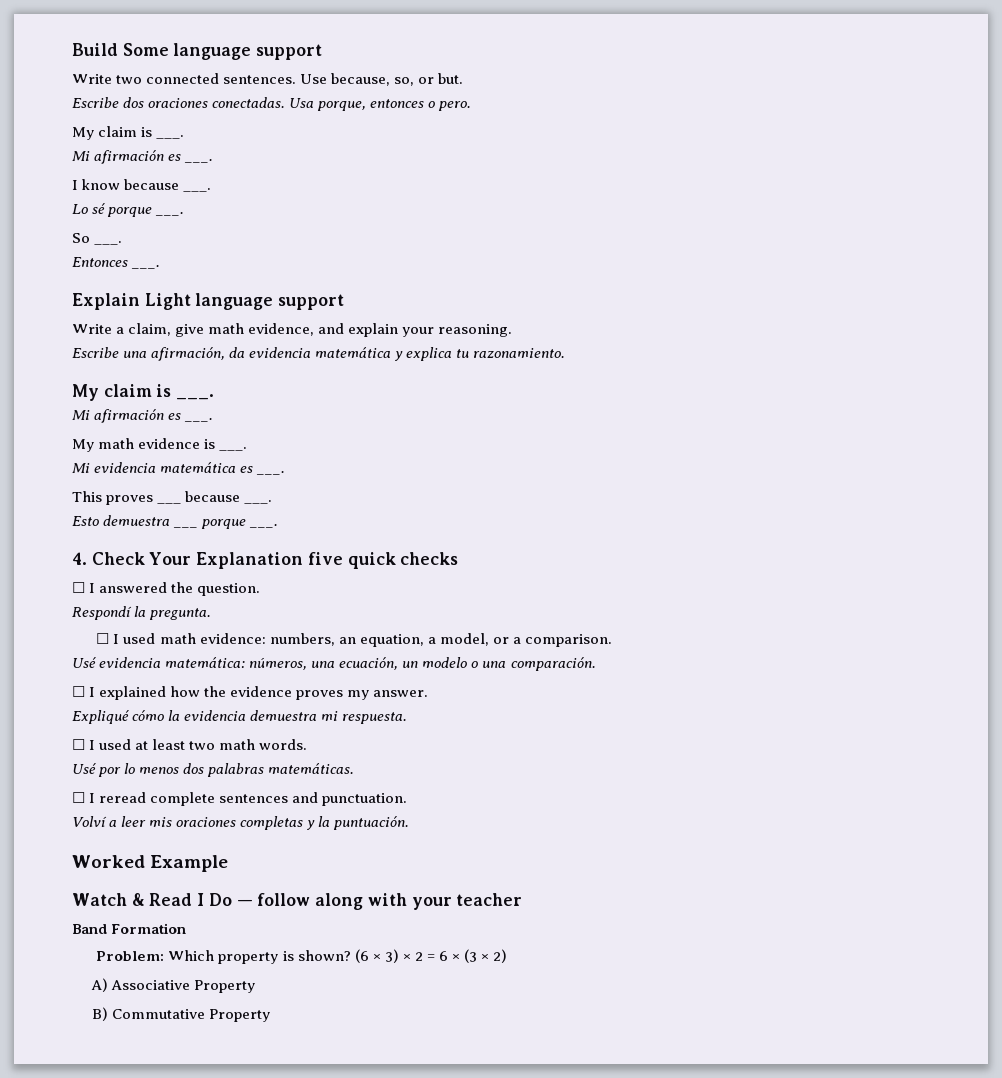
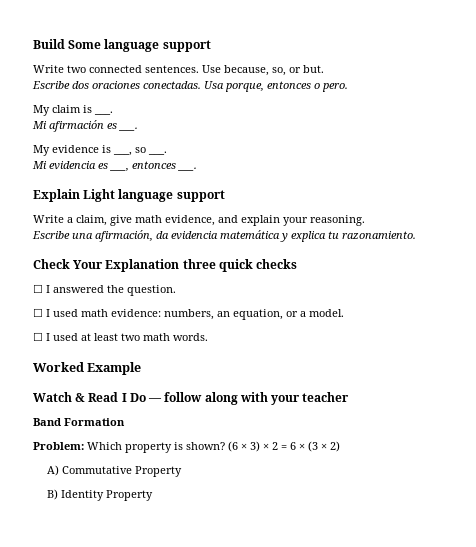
[72,179,212,192] [72,203,185,217] [72,233,123,245] [72,257,128,267] I know because ___. // Lo sé porque ___. // So ___. // Entonces -> [33,145,167,156] [32,161,176,172] My evidence is ___, so ___. // Mi evidencia es ___, entonces
[72,384,215,401] [72,409,214,423] [72,438,248,452] [72,462,286,475] [72,491,182,505] [185,491,273,504] [72,515,171,526] [173,519,279,529] [72,552,87,565] My claim is ___. // Mi afirmación es ___. // My math evidence is ___. // Mi evidencia matemática es ___. // This proves ___ because ___. // Esto demuestra ___ porque ___. // 4. -> (416, 235) none
[307,552,343,565] five -> [182,259,216,269] three
[72,606,212,620] // Respondí la pregunta. -> (176, 290) none
[427,633,612,647] [72,657,596,671] [72,686,429,700] [72,710,408,724] a model, or a comparison. // Usé evidencia matemática: números, una ecuación, un modelo o una comparación. // ☐ I explained how the evidence proves my answer. // Expliqué cómo la evidencia demuestra mi respuesta. -> [286,309,344,317] or a model.
[72,763,355,777] [72,792,408,806] [72,816,410,830] // Usé por lo menos dos palabras matemáticas. // ☐ I reread complete sentences and punctuation. // Volví a leer mis oraciones completas y la puntuación. -> (208, 337) none
[110,980,190,990] Associative -> [61,466,132,474] Commutative
[111,1009,205,1019] Commutative -> [60,490,104,501] Identity

